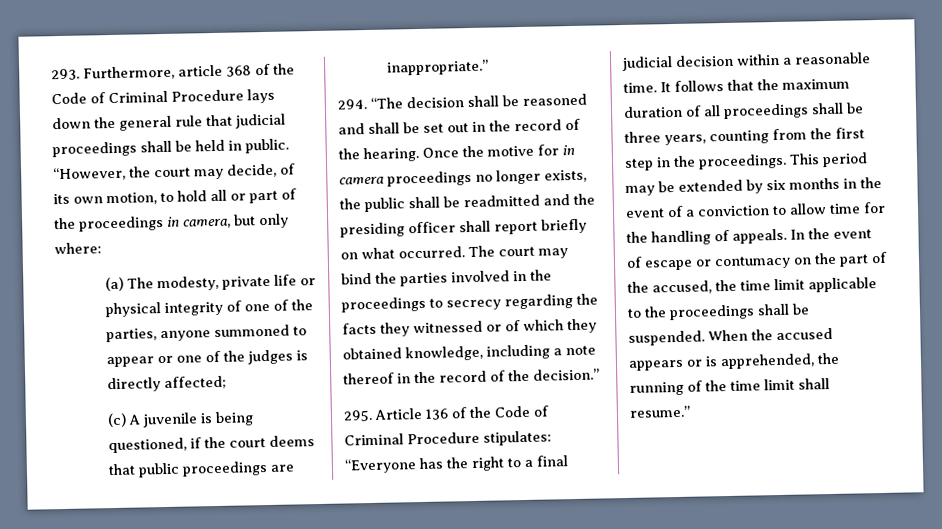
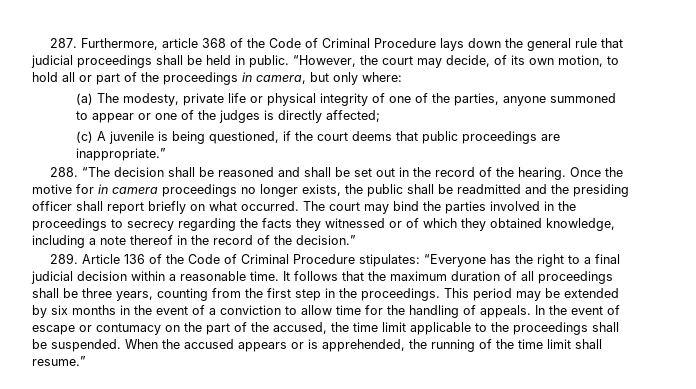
[51,68,80,81] 293. -> [50,38,78,48] 287.
[337,99,367,110] 294. -> [50,167,79,177] 288.
[343,409,373,422] 295. -> [50,253,79,264] 289.

